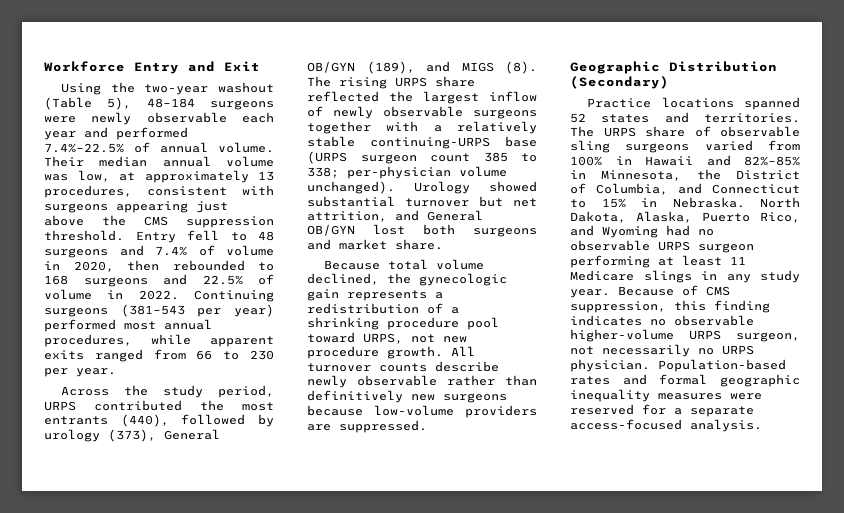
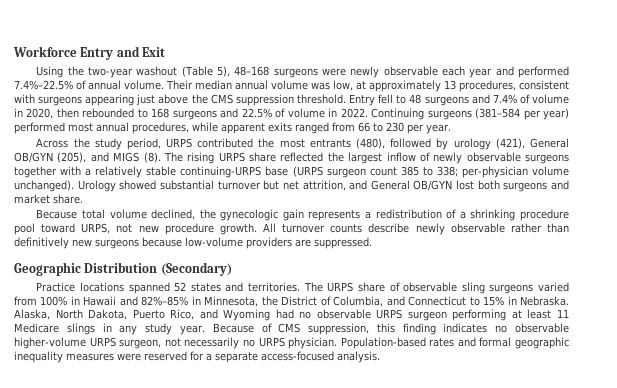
[146,98,195,108] 48–184 -> [234,66,270,76] 48–168
[120,304,185,317] (381–543 -> [475,108,521,119] (381–584
[120,414,169,427] (440), -> [356,138,386,149] (480),
[108,429,220,442] [307,61,415,74] (373), General OB/GYN (189), -> [495,138,570,149] [14,152,87,163] (421), General OB/GYN (205),
(745, 202) none -> [14,309,50,320] Alaska,
[636,211,692,223] Alaska, -> (128, 314) none

